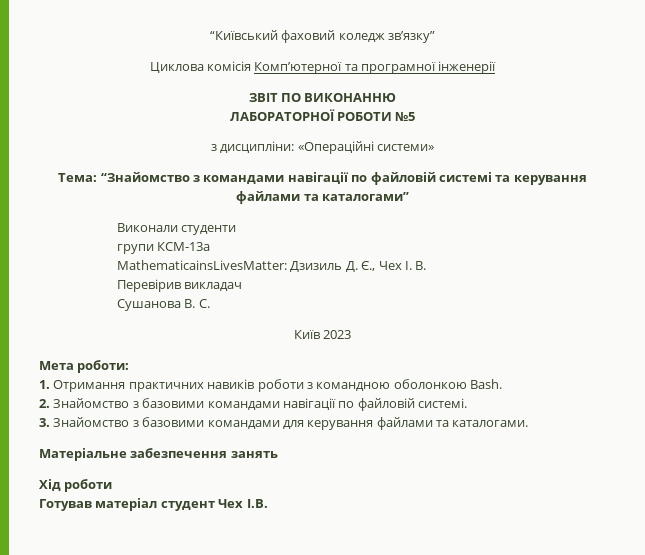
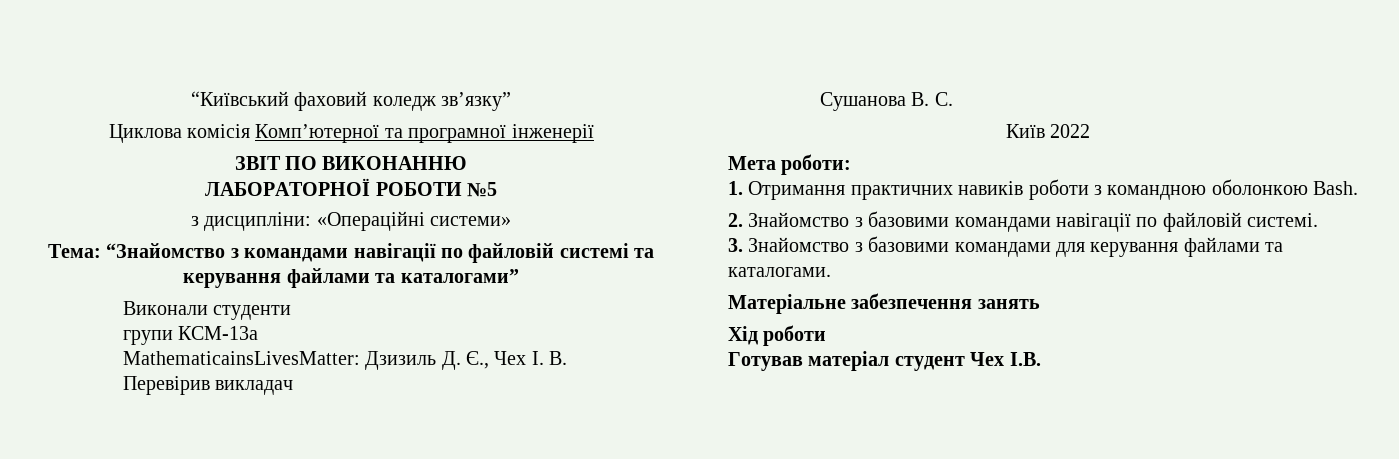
[323,330,352,339] 2023 -> [1050,124,1091,138] 2022

